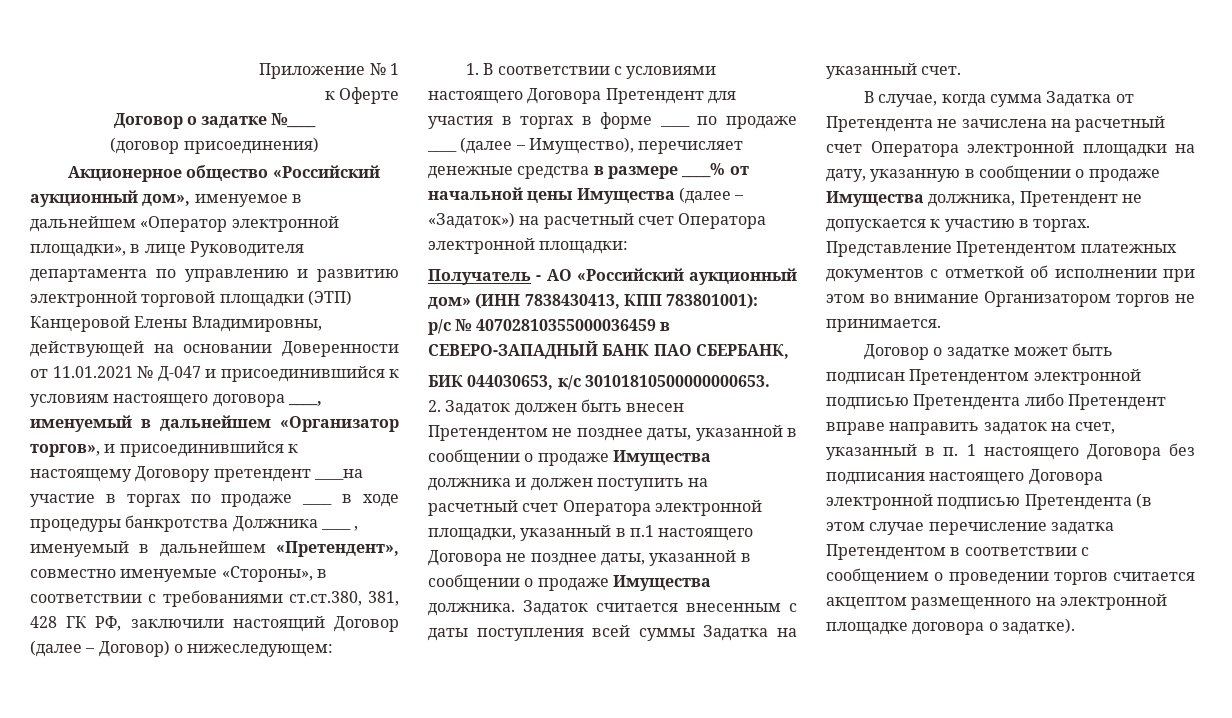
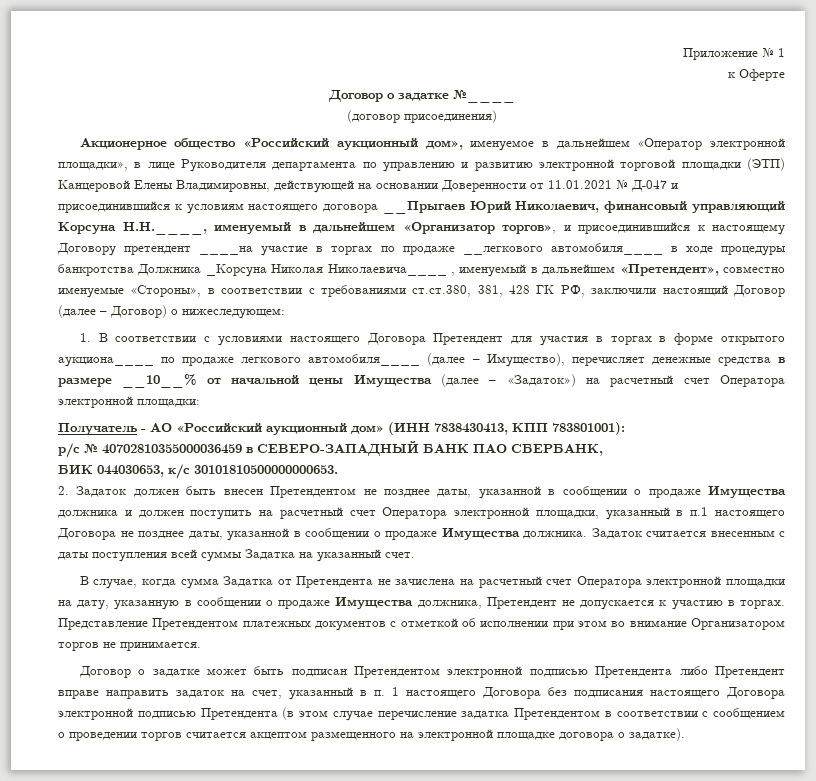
[287,401,322,406] ____, -> [382,200,785,214] [58,221,207,235] __Прыгаев Юрий Николаевич, финансовый управляющий Корсуна Н.Н.____,
[302,503,333,505] ____ -> [462,243,663,255] __легкового автомобиля____
[320,528,351,530] ____ -> [205,264,447,277] _Корсуна Николая Николаевича____
[659,125,690,127] [697,116,797,129] [427,150,457,152] ____ по продаже ____ -> [721,336,786,345] [58,354,421,367] открытого аукциона____ по продаже легкового автомобиля____
[681,163,726,178] ____% -> [122,374,197,388] __10__%

